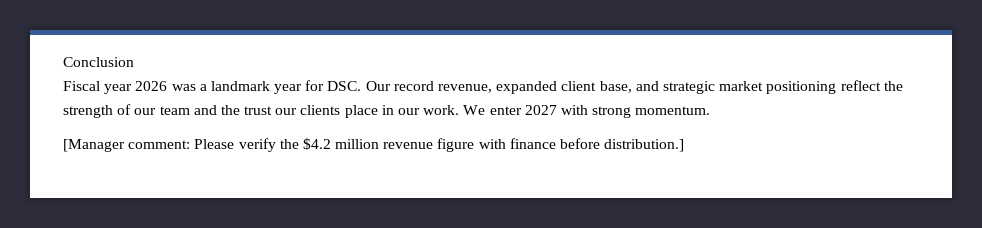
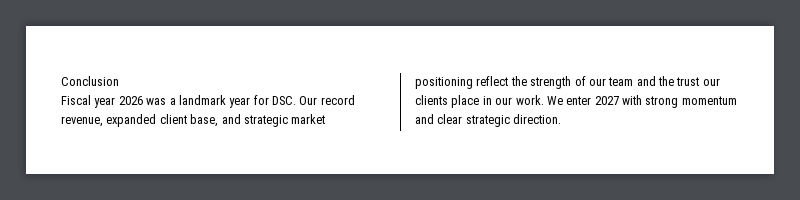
[635,106,711,115] [63,138,685,152] momentum. // [Manager comment: Please verify the $4.2 million revenue figure with finance before distribution.] -> [681,96,737,105] [415,114,562,127] momentum and clear strategic direction.

